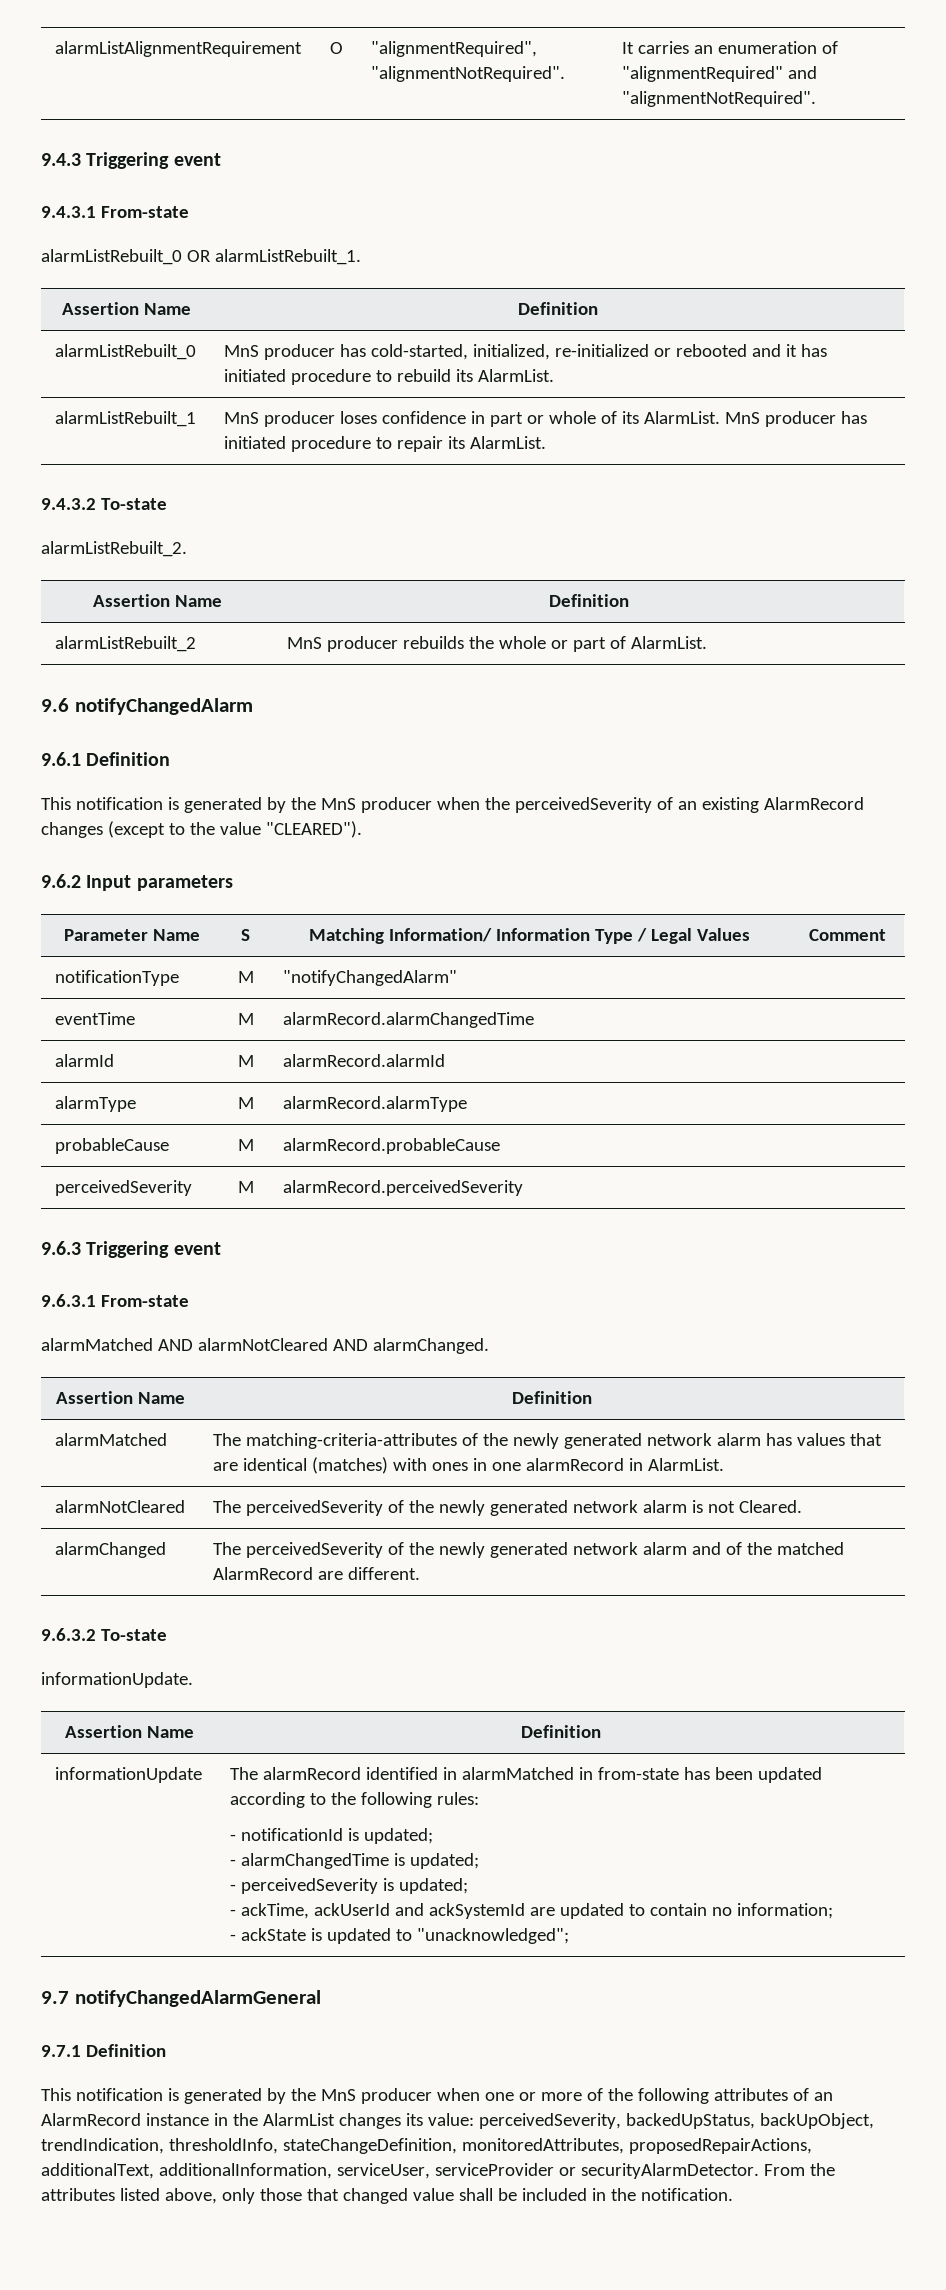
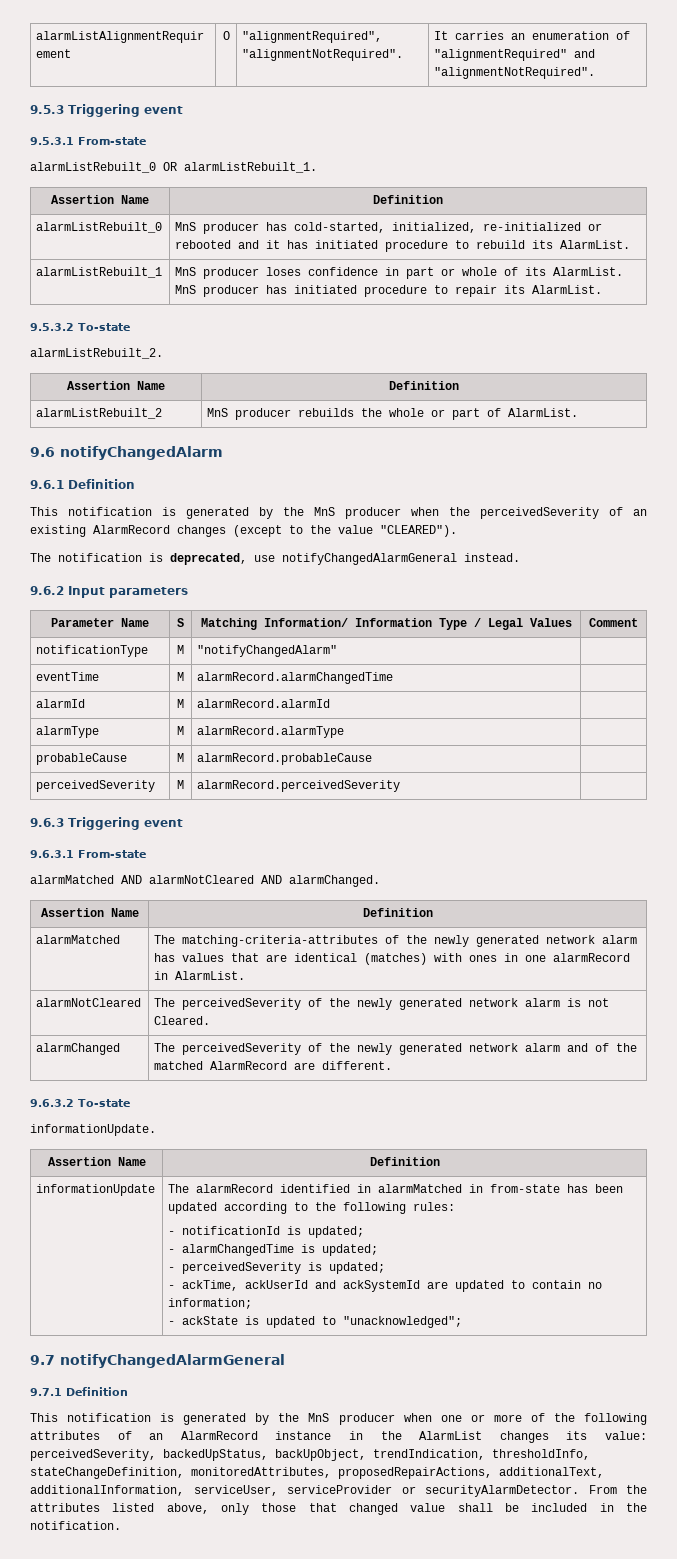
[41,152,221,169] [41,206,96,218] 9.4.3 Triggering event // 9.4.3.1 -> [30,104,183,117] [30,137,74,145] 9.5.3 Triggering event // 9.5.3.1
[41,498,96,510] 9.4.3.2 -> [30,323,74,331] 9.5.3.2
(362, 829) none -> [30,553,520,565] // The notification is deprecated, use notifyChangedAlarmGeneral instead.

